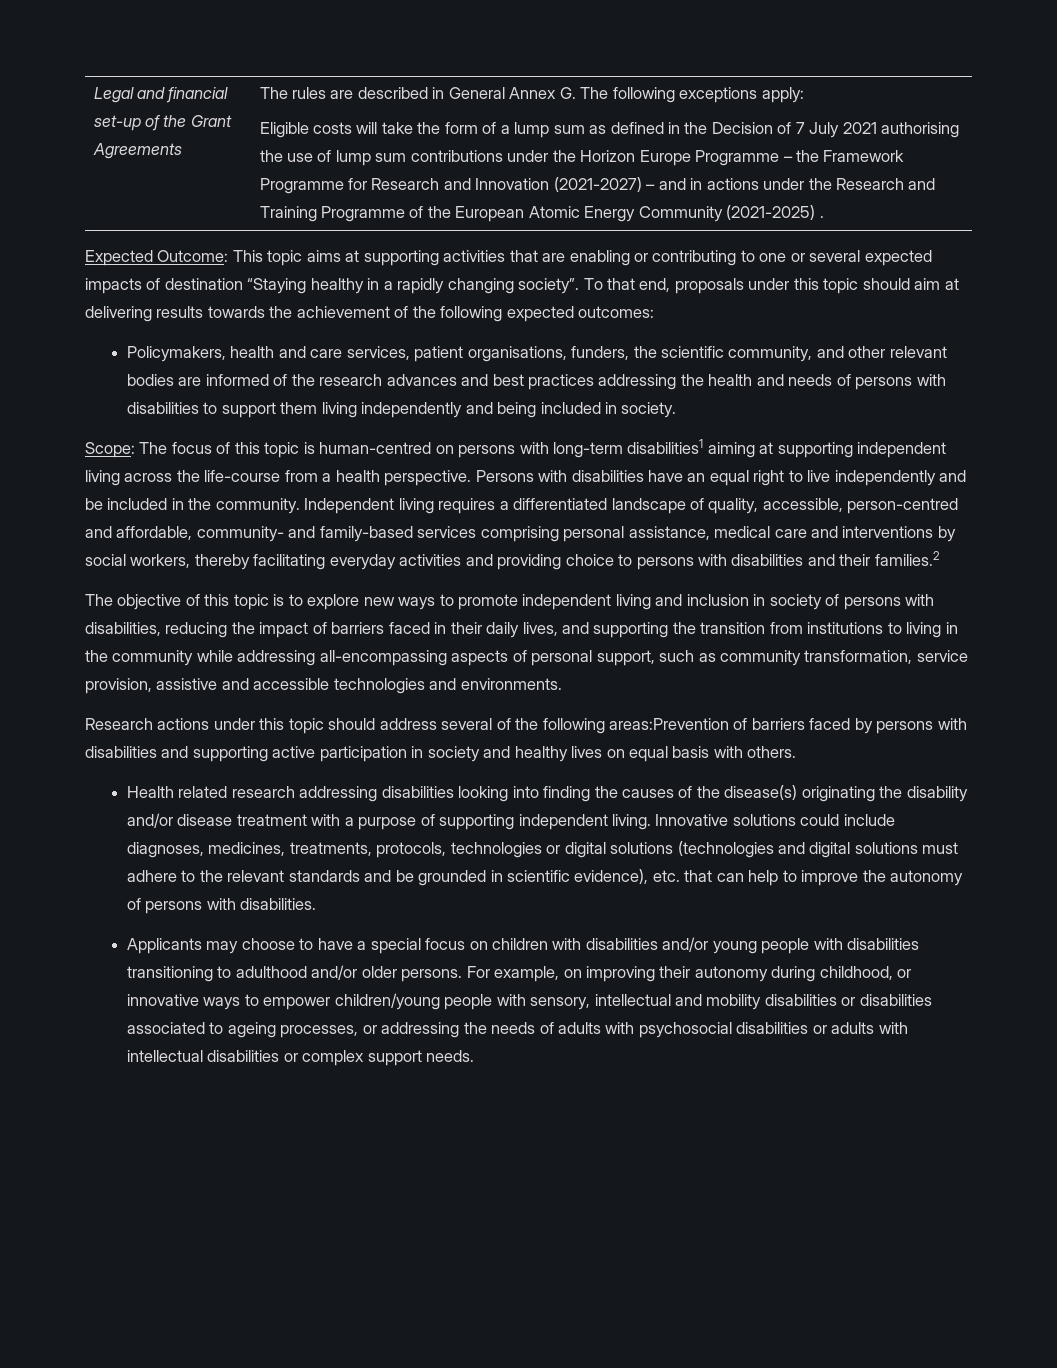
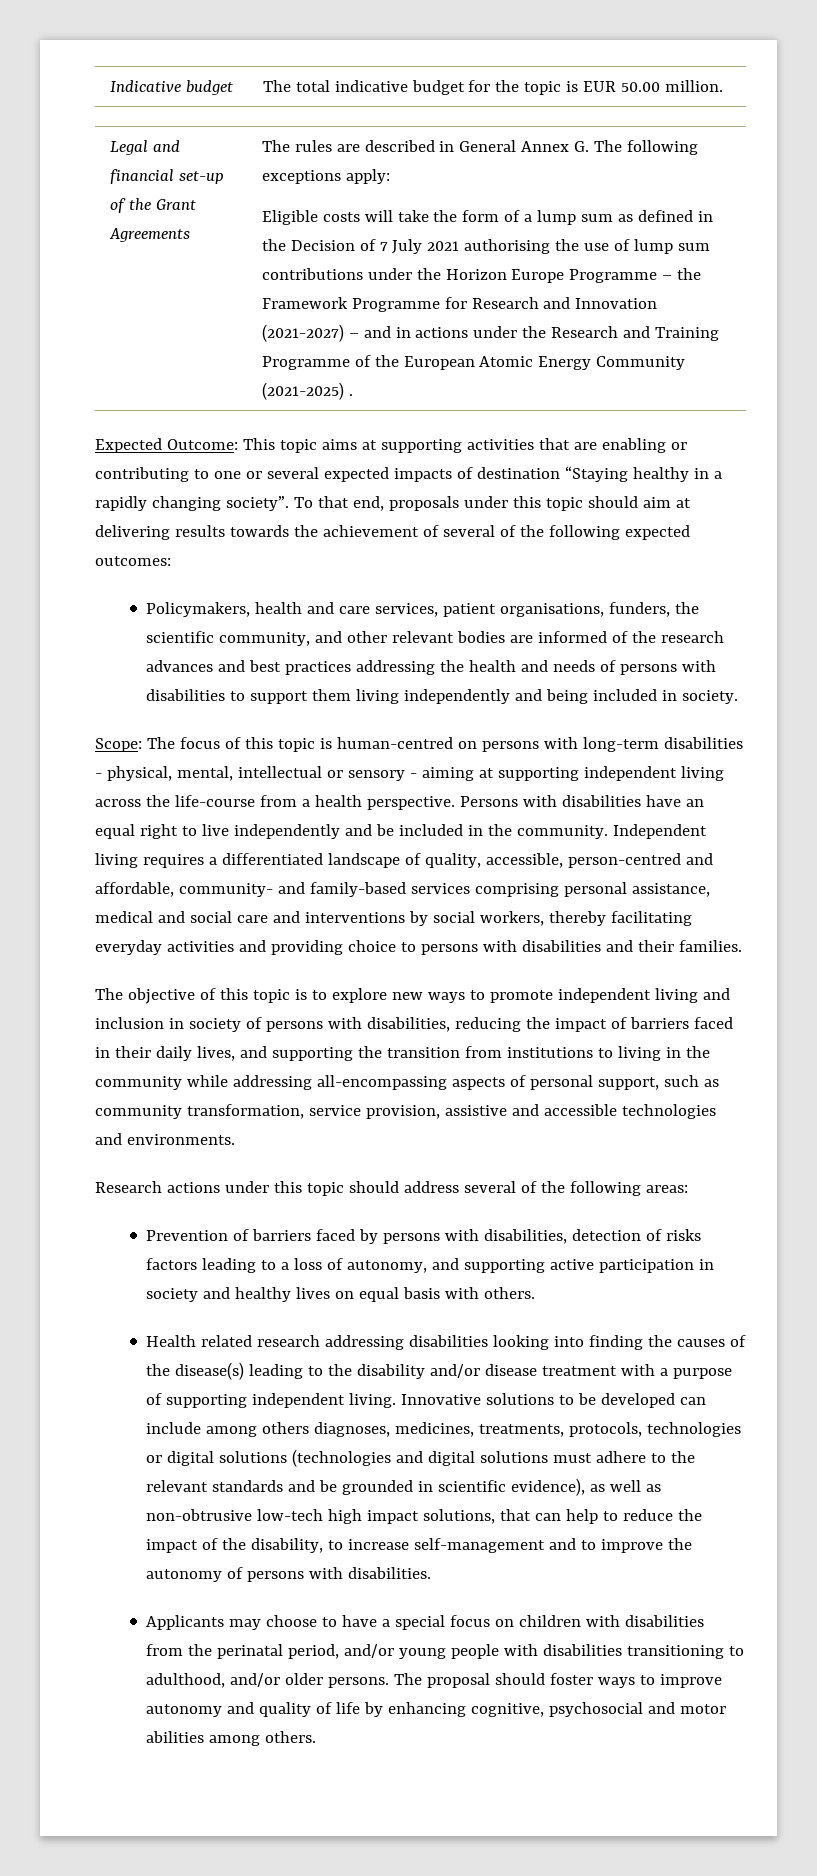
(93, 95) none -> [109,80,233,95] [262,80,724,95] Indicative budget | The total indicative budget for the topic is EUR 50.00 million. //
(409, 312) none -> [442,525,516,537] several of
[627,439,704,454] disabilities1 -> [663,737,743,749] [95,766,417,781] disabilities - physical, mental, intellectual or sensory -
(771, 532) none -> [157,911,232,923] and social
[874,551,939,566] families.2 -> [678,940,742,952] families.
[609,718,730,730] areas:Prevention -> [645,1185,688,1193] [146,1230,229,1241] areas: // Prevention
[85,746,157,758] disabilities -> [484,1229,702,1244] [146,1258,428,1273] disabilities, detection of risks factors leading to a loss of autonomy,
[801,786,875,802] originating -> [249,1364,324,1379] leading to
[800,814,895,826] could include -> [559,1393,707,1408] [146,1422,310,1437] to be developed can include among others
[652,870,779,886] etc. that can help -> [590,1480,662,1492] [146,1509,703,1524] [146,1538,577,1553] as well as non-obtrusive low-tech high impact solutions, that can help to reduce the impact of the disability, to increase self-management and
(658, 944) none -> [146,1644,340,1659] from the perinatal period,
[235,966,307,978] adulthood -> [146,1673,226,1688] adulthood,
[466,966,912,982] [126,993,932,1010] [126,1022,908,1038] [126,1050,475,1066] For example, on improving their autonomy during childhood, or innovative ways to empower children/young people with sensory, intellectual and mobility disabilities or disabilities associated to ageing processes, or addressing the needs of adults with psychosocial disabilities or adults with intellectual disabilities or complex support needs. -> [394,1673,723,1688] [146,1702,727,1717] [146,1731,317,1746] The proposal should foster ways to improve autonomy and quality of life by enhancing cognitive, psychosocial and motor abilities among others.

